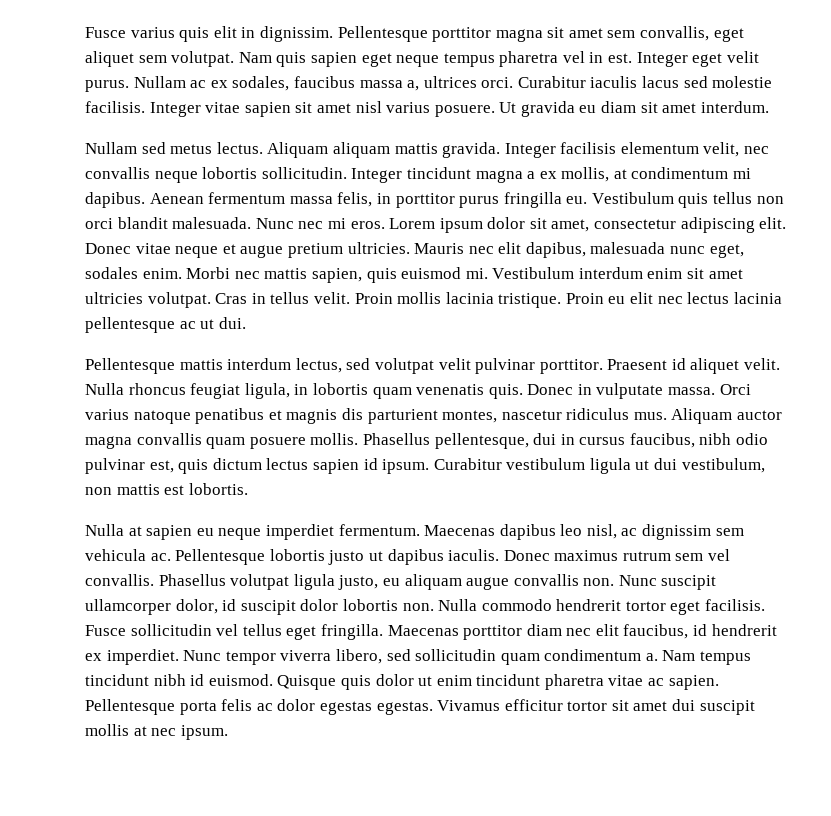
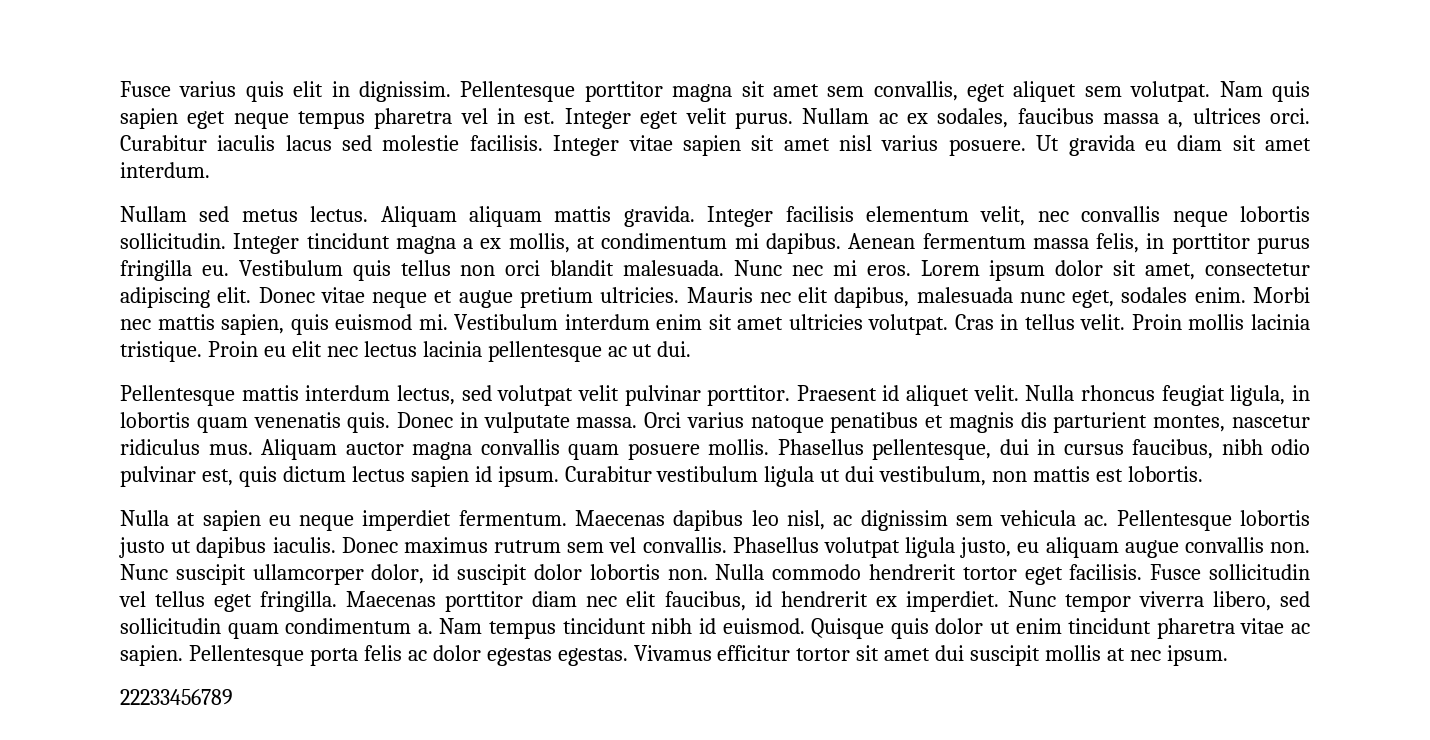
(228, 732) none -> [120,689,233,705] // 22233456789

